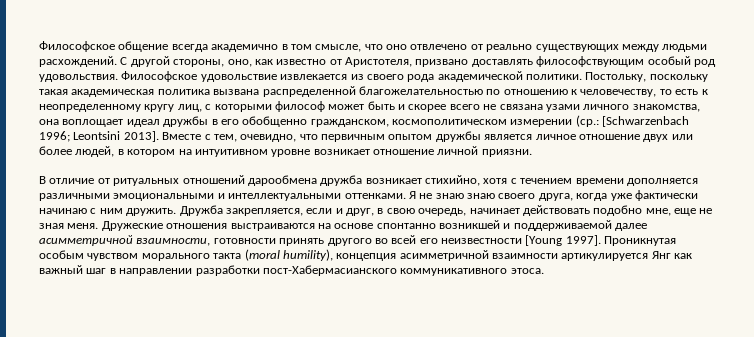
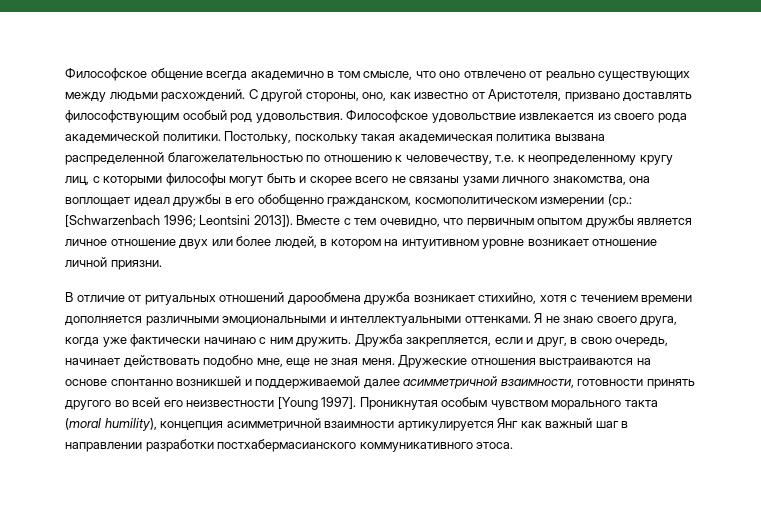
[659,89,699,95] то есть -> [495,155,515,162] т.е.
[274,101,365,112] философ может -> [165,173,264,186] философы могут
[499,104,543,110] связана -> [409,176,460,183] связаны
[123,131,159,142] 2013]. -> [253,215,293,227] 2013]).
[213,134,237,142] тем, -> [354,218,377,225] тем
[467,193,495,199] знаю -> (594, 319) none
[262,265,397,276] пост-Хабермасианского -> [217,439,357,452] постхабермасианского

